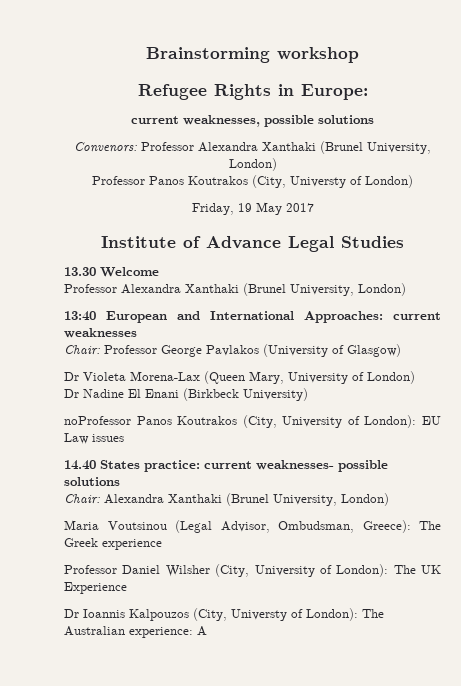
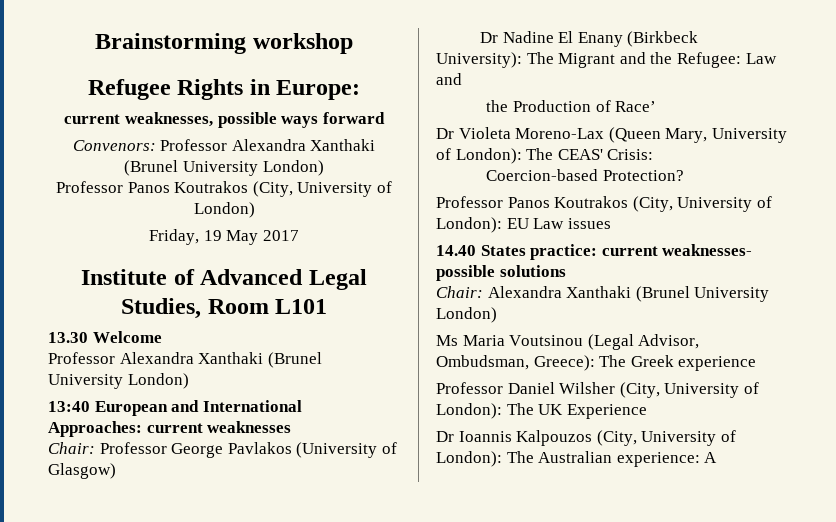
[318,115,374,124] solutions -> [281,112,385,128] ways forward
[367,142,431,154] University, -> [183,161,258,176] University
[290,176,346,188] Universty -> [297,182,373,197] University
[206,236,404,252] Advance Legal Studies -> [200,269,367,290] [121,298,327,319] Advanced Legal Studies, Room L101
[290,284,354,296] University, -> [48,374,123,389] University
(401, 350) none -> [479,31,699,47] [436,52,777,68] [436,73,462,85] [486,100,657,112] // Dr Nadine El Enany (Birkbeck University): The Migrant and the Refugee: Law and // the Production of Race’
[130,371,200,381] Morena-Lax -> [515,128,605,139] Moreno-Lax
[367,371,415,384] [64,388,308,401] [64,416,131,425] London) // Dr Nadine El Enani (Birkbeck University) // noProfessor -> [455,148,654,164] [486,169,685,181] [436,196,503,208] London): The CEAS' Crisis: // Coercion-based Protection? // Professor
[273,493,389,506] University, London) // -> [694,287,770,302] [436,307,497,323] [436,335,458,346] University London) // Ms
[231,609,287,621] Universty -> [641,431,717,446] University

